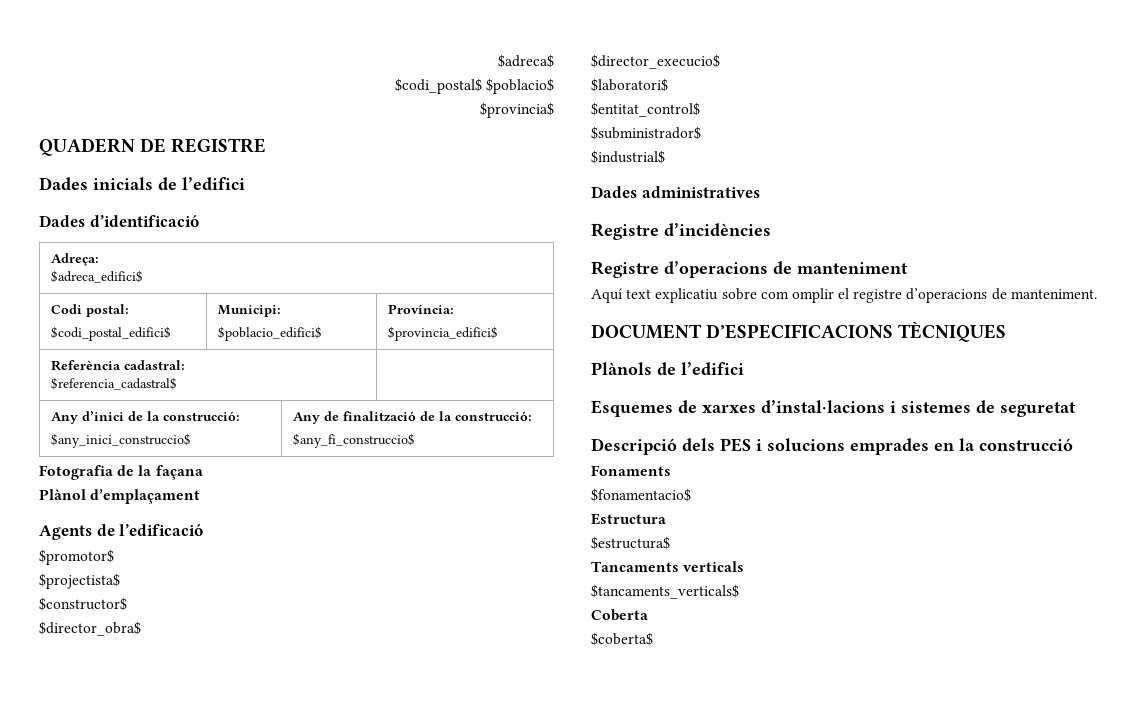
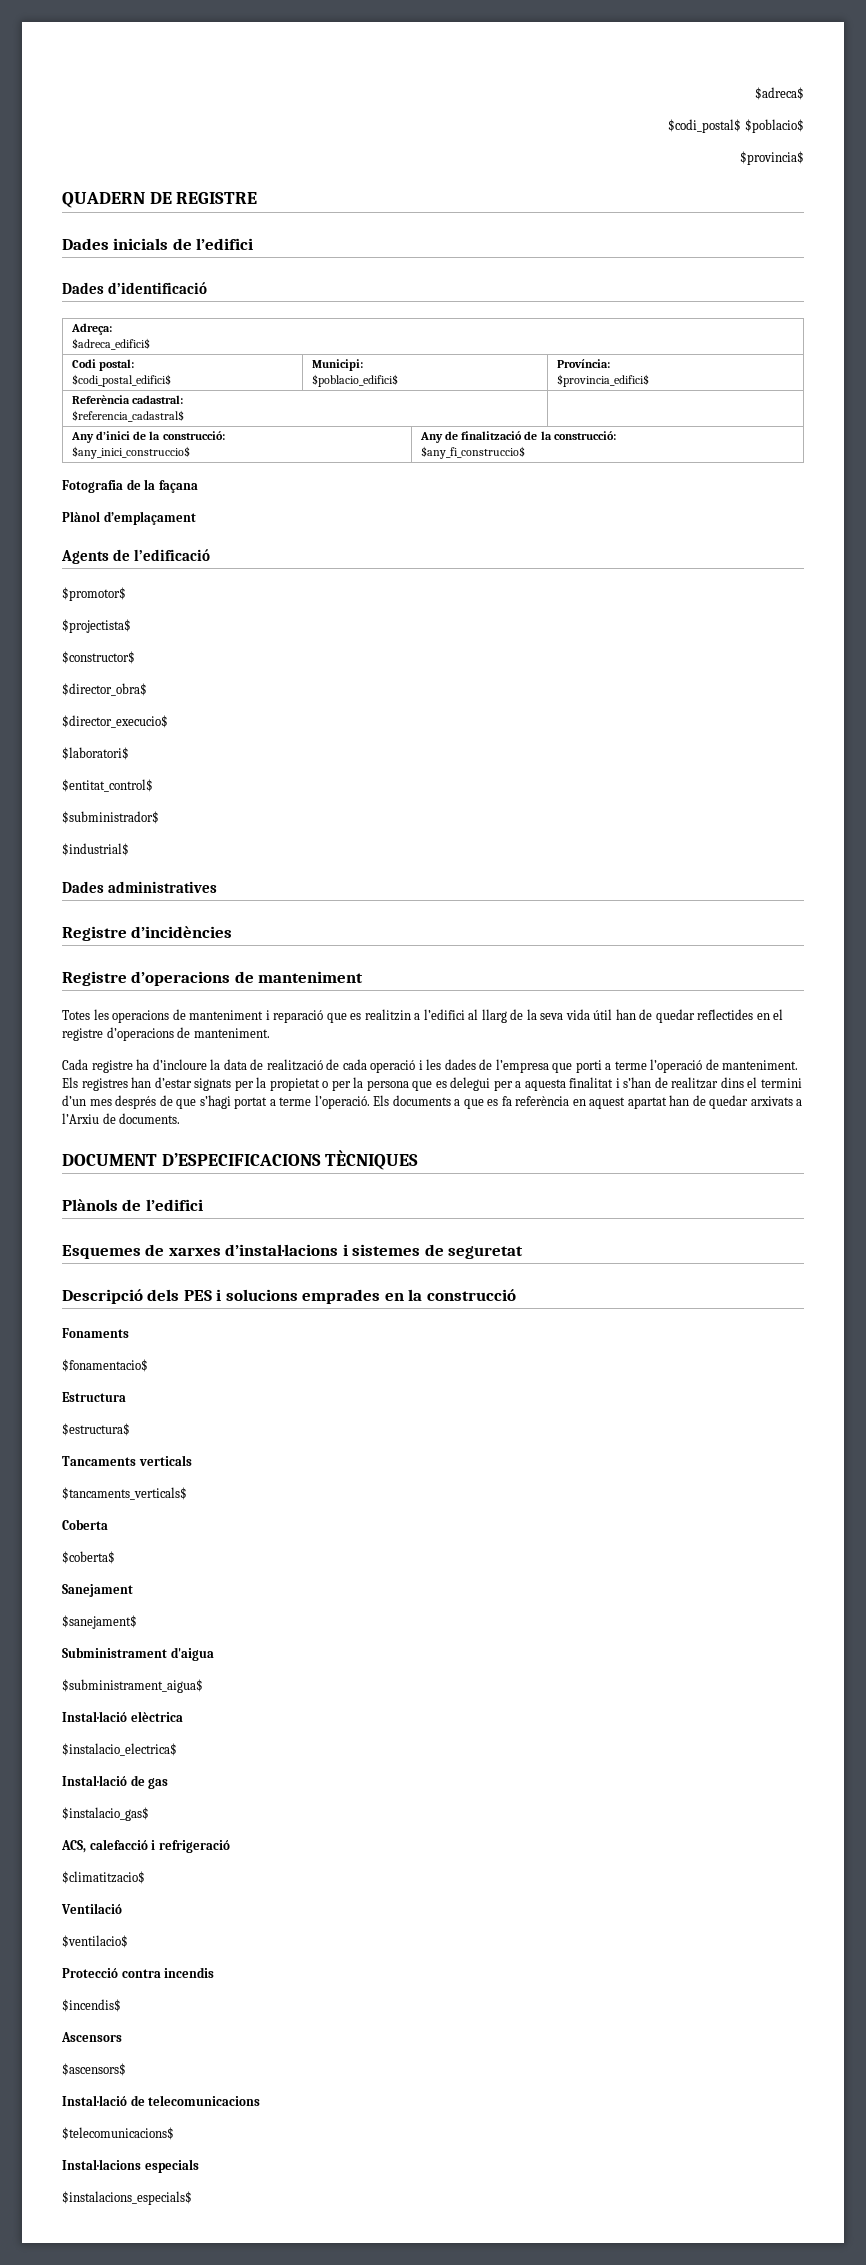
[591,288,834,303] Aquí text explicatiu sobre com omplir -> [62,1009,770,1023] Totes les operacions de manteniment i reparació que es realitzin a l’edifici al llarg de la seva vida útil han de quedar reflectides en
(1097, 294) none -> [62,1059,799,1073] [62,1077,802,1091] [62,1095,803,1109] [62,1113,181,1124] // Cada registre ha d’incloure la data de realització de cada operació i les dades de l’empresa que porti a terme l’operació de manteniment. Els registres han d’estar signats per la propietat o per la persona que es delegui per a aquesta finalitat i s’han de realitzar dins el termini d’un mes després de que s’hagi portat a terme l’operació. Els documents a que es fa referència en aquest apartat han de quedar arxivats a l’Arxiu de documents.
(653, 639) none -> [62,1584,133,1597] [62,1615,137,1629] [62,1647,214,1661] [62,1679,203,1693] [62,1711,183,1722] [62,1743,177,1756] [62,1775,169,1789] [62,1807,149,1821] [61,1839,230,1853] [62,1871,145,1884] [61,1903,122,1914] [62,1935,128,1948] [62,1967,215,1978] [62,1999,121,2012] [61,2032,122,2042] [62,2063,126,2076] [62,2095,261,2106] [62,2127,174,2140] [62,2159,199,2173] [62,2191,192,2205] // Sanejament // $sanejament$ // Subministrament d'aigua // $subministrament_aigua$ // Instal·lació elèctrica // $instalacio_electrica$ // Instal·lació de gas // $instalacio_gas$ // ACS, calefacció i refrigeració // $climatitzacio$ // Ventilació // $ventilacio$ // Protecció contra incendis // $incendis$ // Ascensors // $ascensors$ // Instal·lació de telecomunicacions // $telecomunicacions$ // Instal·lacions especials // $instalacions_especials$

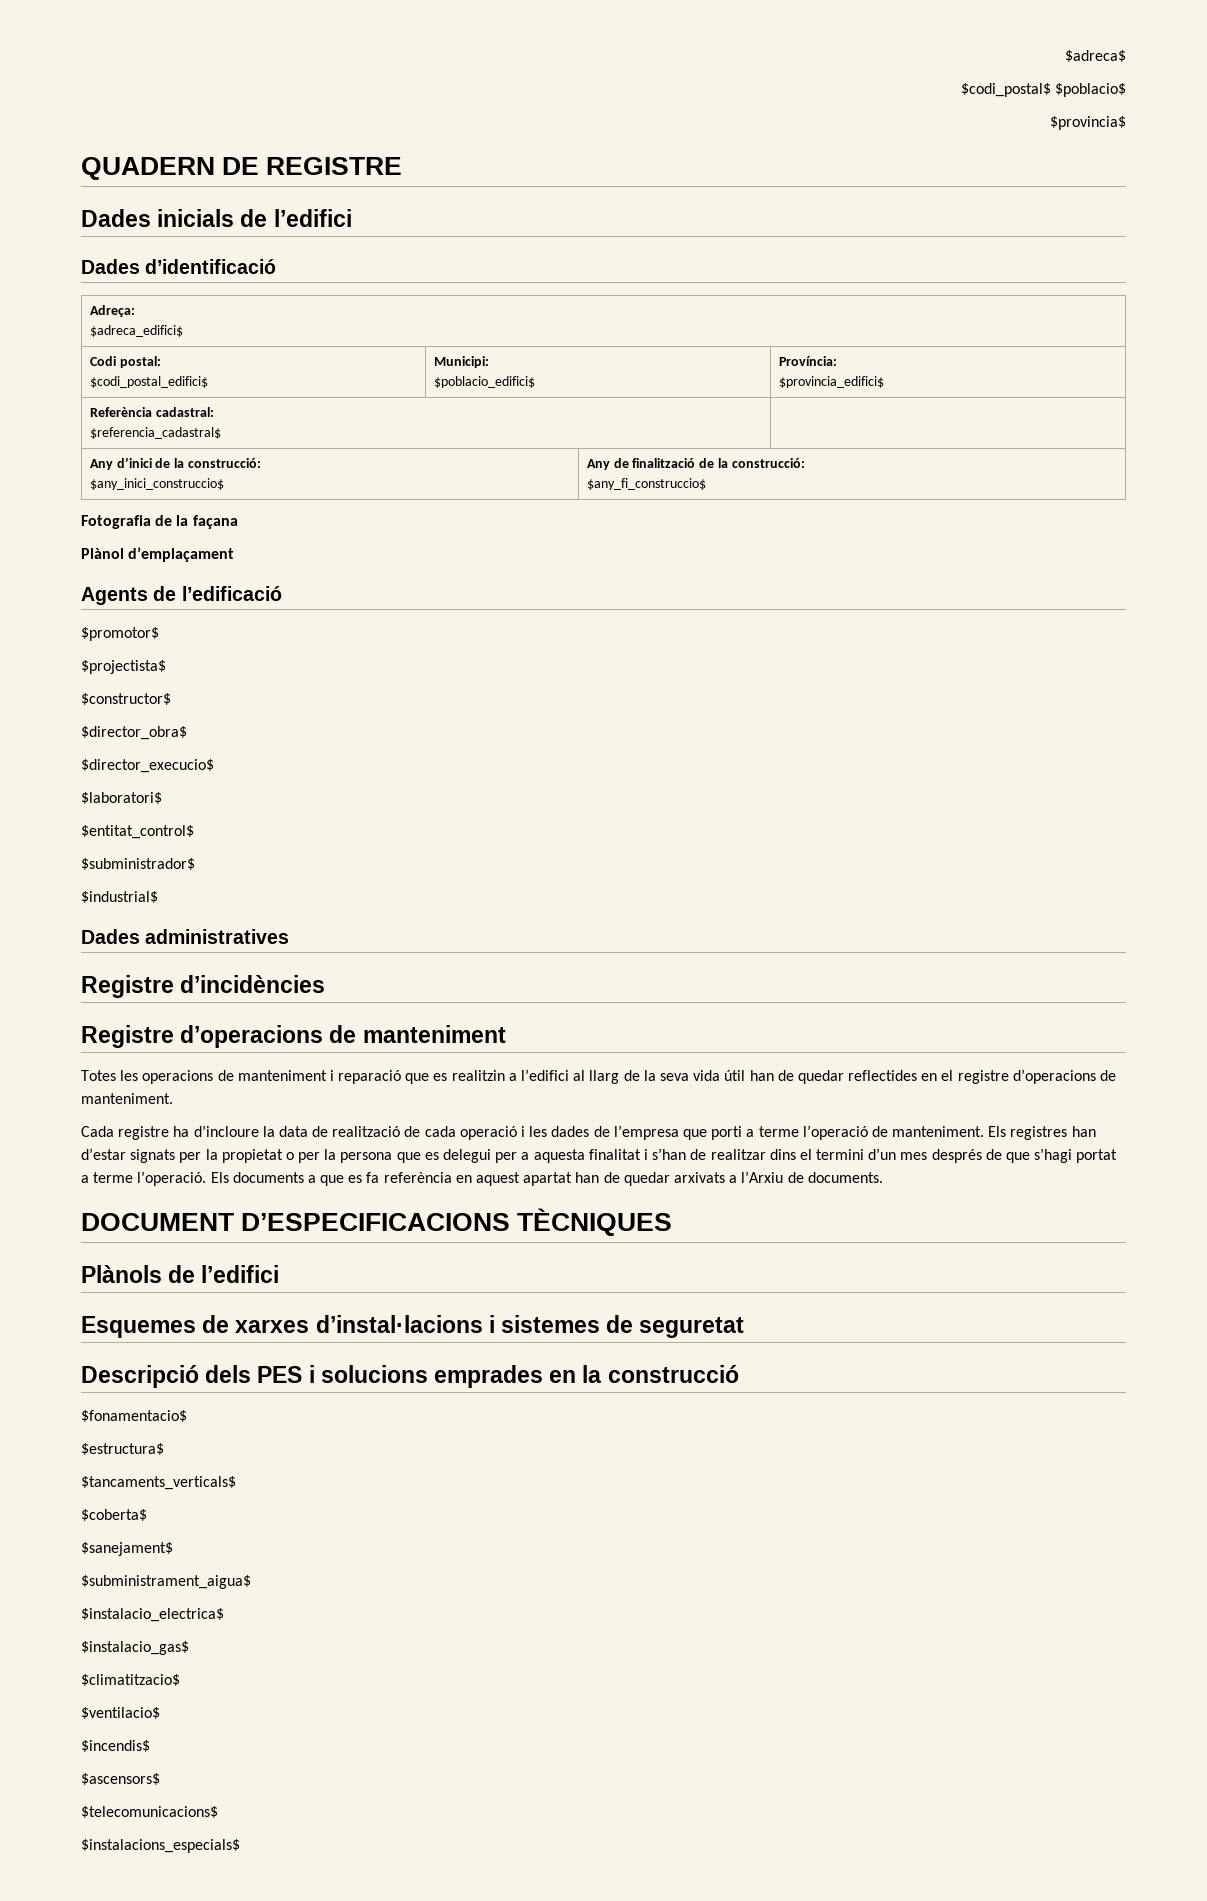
[62,1328,129,1338] // Fonaments -> (739, 1374) none
[62,1392,126,1402] // Estructura -> (187, 1416) none
[62,1455,192,1466] // Tancaments verticals -> (164, 1449) none
[62,1519,108,1530] // Coberta -> (236, 1483) none
[62,1584,133,1597] // Sanejament -> (147, 1515) none
[62,1647,214,1661] // Subministrament d'aigua -> (173, 1549) none
[62,1711,183,1722] // Instal·lació elèctrica -> (251, 1582) none
[62,1775,169,1789] [62,1807,149,1821] [61,1839,230,1853] Instal·lació de gas // $instalacio_gas$ // ACS, calefacció i refrigeració -> [81,1641,189,1655] $instalacio_gas$
[61,1903,122,1914] // Ventilació -> (180, 1680) none
[62,1967,215,1978] // Protecció contra incendis -> (160, 1713) none
[61,2032,122,2042] // Ascensors -> (150, 1746) none
[62,2095,261,2106] // Instal·lació de telecomunicacions -> (160, 1779) none
[62,2159,199,2173] // Instal·lacions especials -> (218, 1812) none

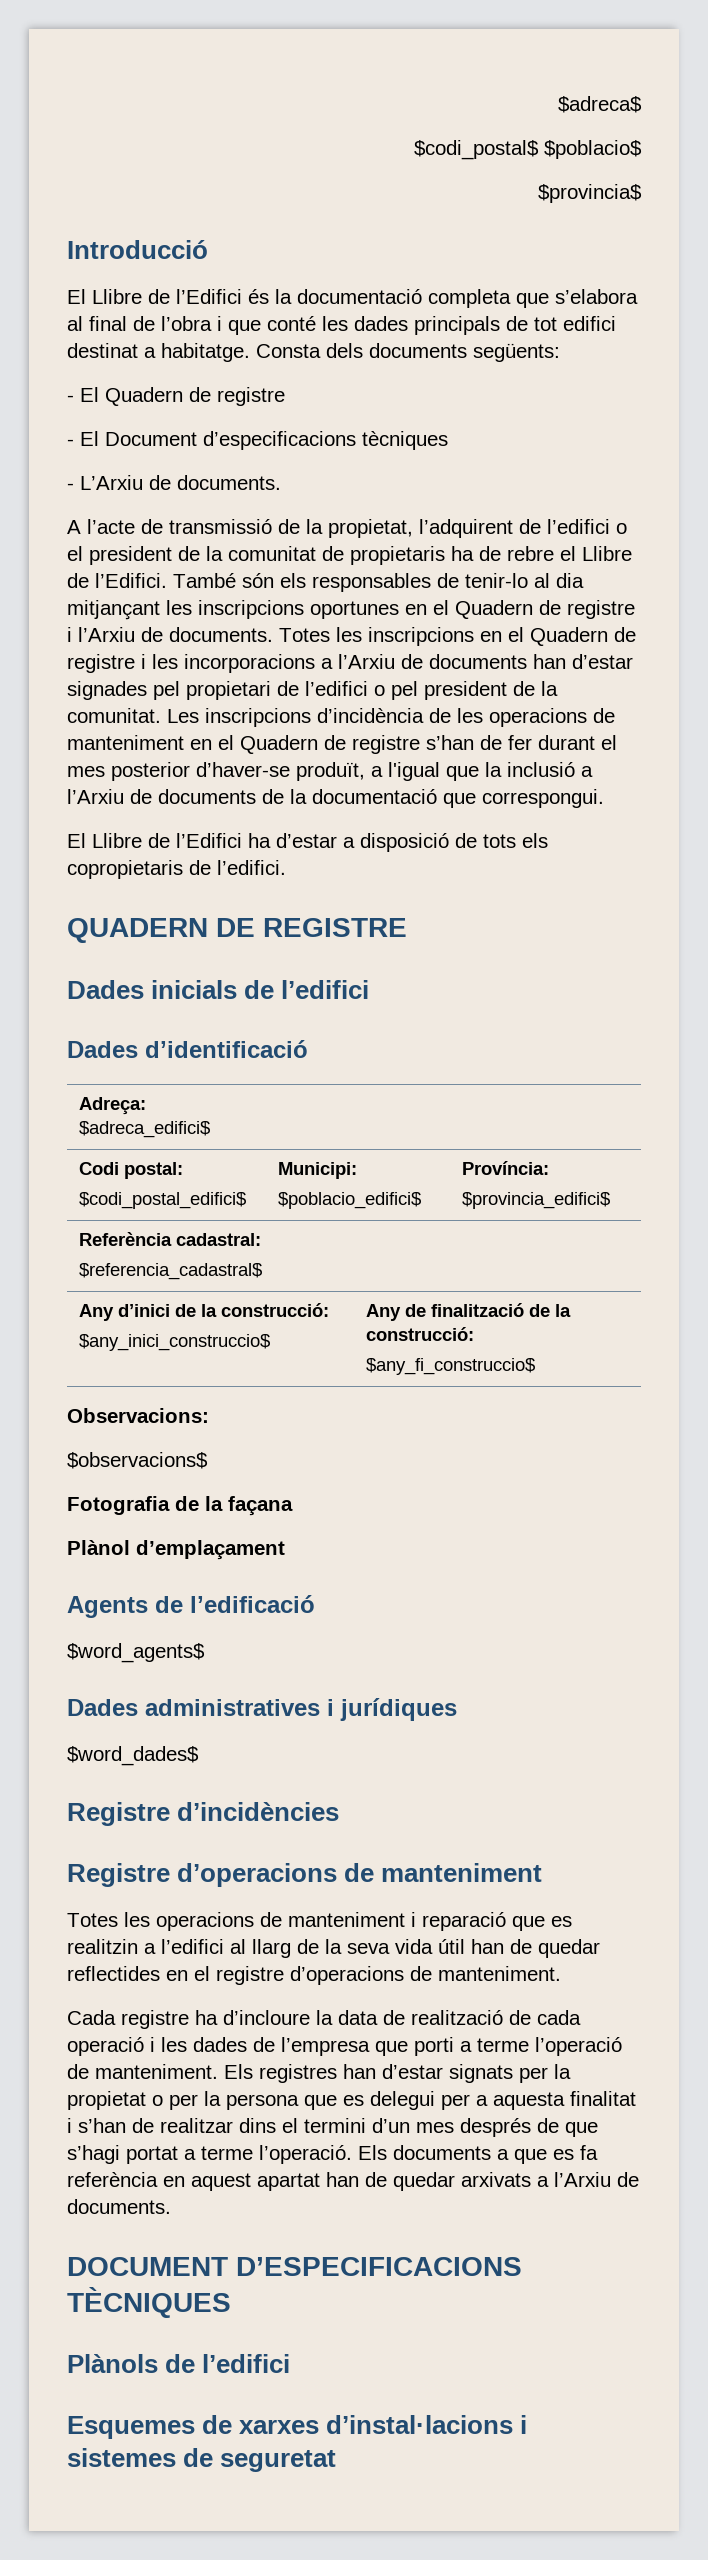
(1126, 123) none -> [67,240,208,259] [67,289,638,308] [67,316,616,335] [67,343,560,362] [67,387,285,406] [67,431,448,450] [67,475,281,490] [67,519,627,538] [67,546,632,565] [67,573,584,592] [67,600,635,620] [67,627,636,646] [67,654,633,673] [67,681,558,700] [67,708,615,727] [67,735,617,754] [67,762,593,781] [67,789,604,808] [67,833,548,852] [67,860,286,879] // Introducció // El Llibre de l’Edifici és la documentació completa que s’elabora al final de l’obra i que conté les dades principals de tot edifici destinat a habitatge. Consta dels documents següents: // - El Quadern de registre // - El Document d’especificacions tècniques // - L’Arxiu de documents. // A l’acte de transmissió de la propietat, l’adquirent de l’edifici o el president de la comunitat de propietaris ha de rebre el Llibre de l’Edifici. També són els responsables de tenir-lo al dia mitjançant les inscripcions oportunes en el Quadern de registre i l’Arxiu de documents. Totes les inscripcions en el Quadern de registre i les incorporacions a l’Arxiu de documents han d’estar signades pel propietari de l’edifici o pel president de la comunitat. Les inscripcions d’incidència de les operacions de manteniment en el Quadern de registre s’han de fer durant el mes posterior d’haver-se produït, a l'igual que la inclusió a l’Arxiu de documents de la documentació que correspongui. // El Llibre de l’Edifici ha d’estar a disposició de tots els copropietaris de l’edifici.
(706, 484) none -> [67,1408,209,1423] [67,1452,208,1469] // Observacions: // $observacions$
[81,627,159,641] [81,660,166,674] [81,693,171,705] [81,726,187,740] [81,759,214,773] [81,792,162,804] [81,825,194,839] [81,858,195,870] [81,891,158,903] $promotor$ // $projectista$ // $constructor$ // $director_obra$ // $director_execucio$ // $laboratori$ // $entitat_control$ // $subministrador$ // $industrial$ -> [67,1643,205,1663] $word_agents$
(290, 936) none -> [327,1698,457,1721] [67,1746,199,1766] i jurídiques // $word_dades$
[81,1365,739,1388] [81,1410,187,1422] [81,1443,164,1455] [81,1476,236,1490] [81,1509,147,1521] [81,1542,173,1556] [81,1575,251,1589] [81,1608,224,1622] [81,1641,189,1655] [81,1674,180,1686] [81,1707,160,1719] [81,1740,150,1752] [81,1773,160,1785] [81,1806,218,1818] [81,1839,240,1853] // Descripció dels PES i solucions emprades en la construcció // $fonamentacio$ // $estructura$ // $tancaments_verticals$ // $coberta$ // $sanejament$ // $subministrament_aigua$ // $instalacio_electrica$ // $instalacio_gas$ // $climatitzacio$ // $ventilacio$ // $incendis$ // $ascensors$ // $telecomunicacions$ // $instalacions_especials$ -> (337, 2461) none

